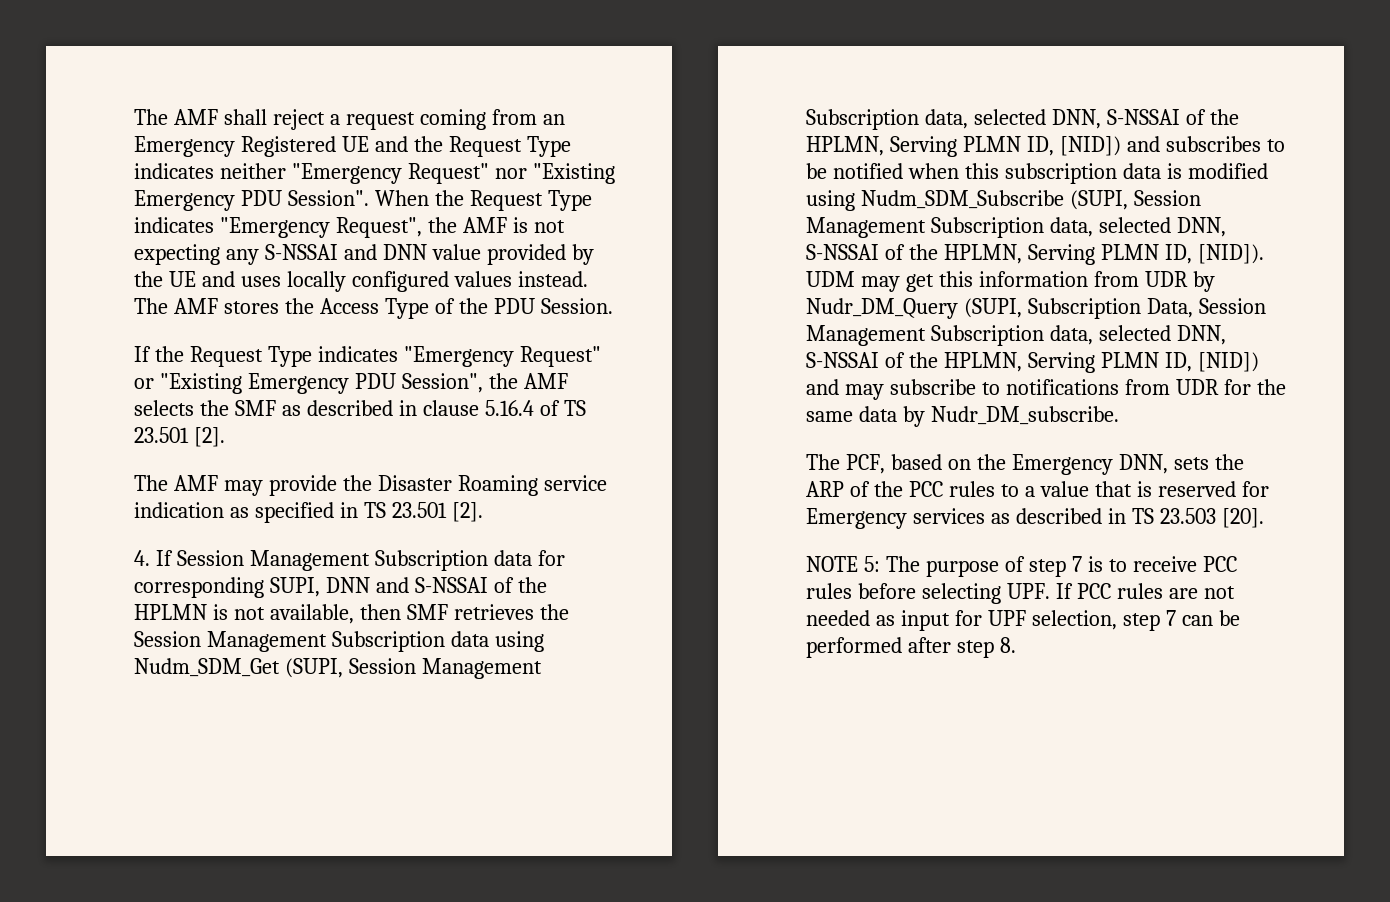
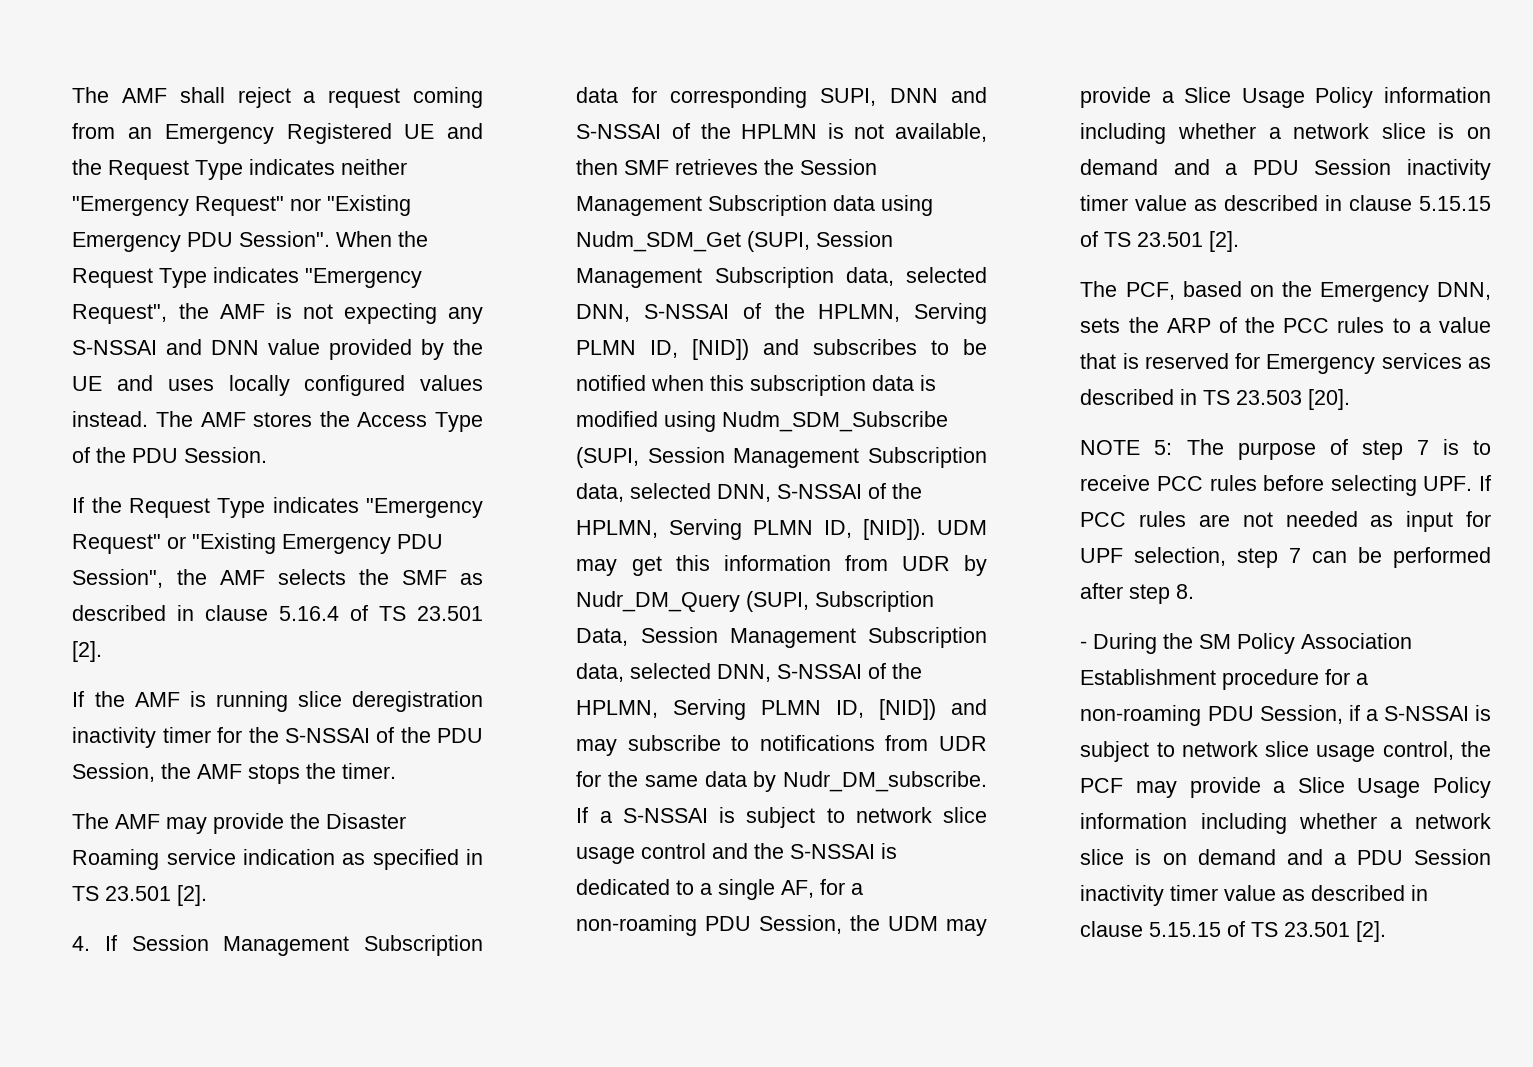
(226, 437) none -> [72,691,483,712] [72,727,483,748] [72,763,397,784] // If the AMF is running slice deregistration inactivity timer for the S-NSSAI of the PDU Session, the AMF stops the timer.
(1120, 415) none -> [576,807,987,828] [576,843,898,864] [576,879,864,900] [576,915,987,936] [1080,87,1491,108] [1080,123,1491,144] [1080,159,1491,180] [1080,195,1491,211] [1080,231,1240,252] If a S-NSSAI is subject to network slice usage control and the S-NSSAI is dedicated to a single AF, for a non-roaming PDU Session, the UDM may provide a Slice Usage Policy information including whether a network slice is on demand and a PDU Session inactivity timer value as described in clause 5.15.15 of TS 23.501 [2].
(1017, 645) none -> [1080,633,1413,654] [1080,669,1369,690] [1080,705,1491,726] [1080,741,1491,762] [1080,777,1491,798] [1080,813,1491,834] [1080,849,1491,865] [1080,885,1429,906] [1080,921,1387,942] // - During the SM Policy Association Establishment procedure for a non-roaming PDU Session, if a S-NSSAI is subject to network slice usage control, the PCF may provide a Slice Usage Policy information including whether a network slice is on demand and a PDU Session inactivity timer value as described in clause 5.15.15 of TS 23.501 [2].

